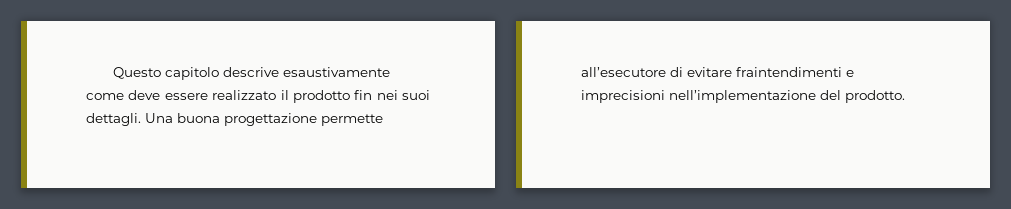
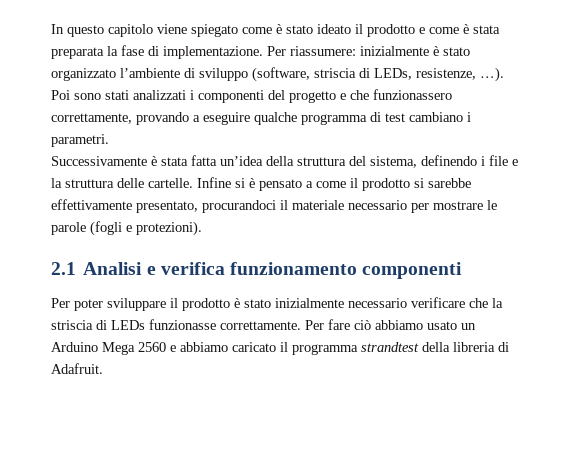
[112,67,390,80] [86,90,430,103] [86,113,383,126] [581,67,854,77] [581,90,905,103] Questo capitolo descrive esaustivamente come deve essere realizzato il prodotto fin nei suoi dettagli. Una buona progettazione permette all’esecutore di evitare fraintendimenti e imprecisioni nell’implementazione del prodotto. -> [51,24,500,37] [51,45,470,59] [51,67,504,82] [51,89,452,103] [51,112,471,125] [51,134,109,147] [51,155,518,168] [51,177,471,191] [51,199,497,213] [51,221,202,236] [51,262,463,279] [51,297,503,311] [51,319,476,330] [51,342,509,355] [51,363,103,374] In questo capitolo viene spiegato come è stato ideato il prodotto e come è stata preparata la fase di implementazione. Per riassumere: inizialmente è stato organizzato l’ambiente di sviluppo (software, striscia di LEDs, resistenze, …). Poi sono stati analizzati i componenti del progetto e che funzionassero correttamente, provando a eseguire qualche programma di test cambiano i parametri. // Successivamente è stata fatta un’idea della struttura del sistema, definendo i file e la struttura delle cartelle. Infine si è pensato a come il prodotto si sarebbe effettivamente presentato, procurandoci il materiale necessario per mostrare le parole (fogli e protezioni). // 2.1 Analisi e verifica funzionamento componenti // Per poter sviluppare il prodotto è stato inizialmente necessario verificare che la striscia di LEDs funzionasse correttamente. Per fare ciò abbiamo usato un Arduino Mega 2560 e abbiamo caricato il programma strandtest della libreria di Adafruit.

